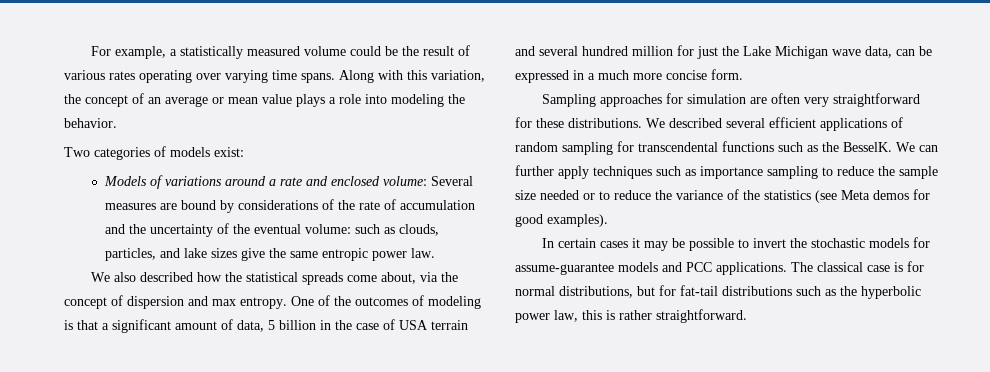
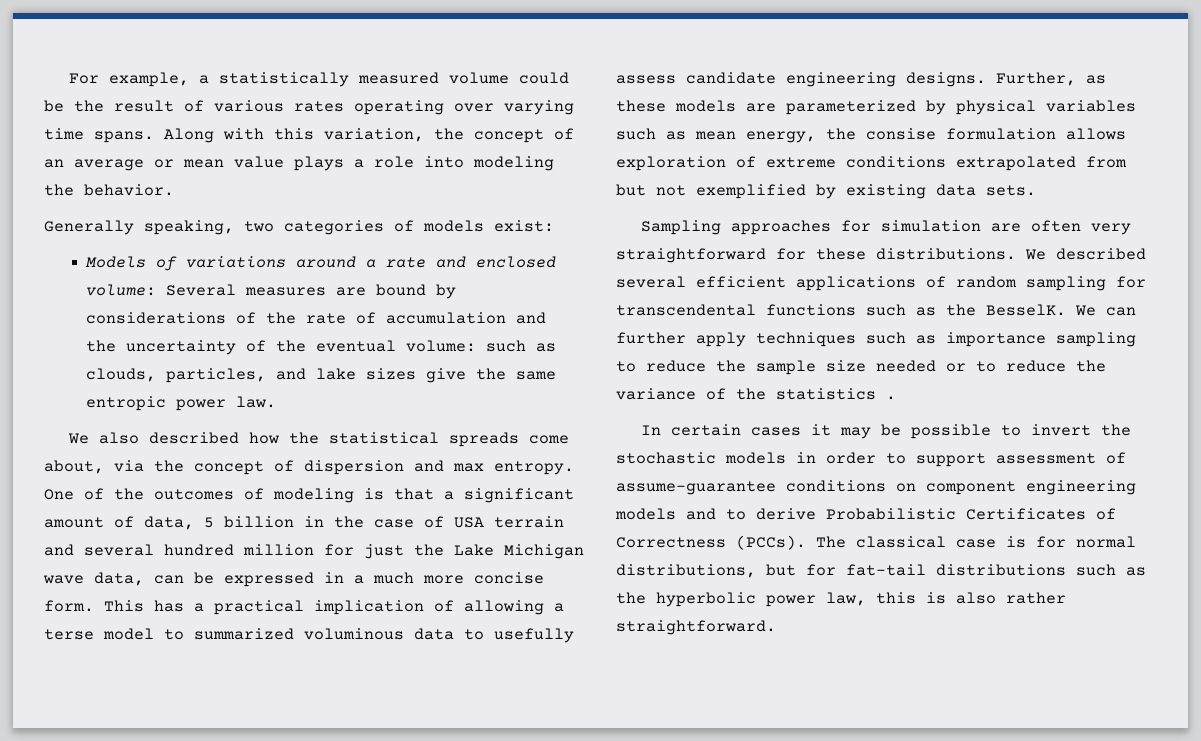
[64,147,90,157] Two -> [44,220,274,235] Generally speaking, two
(743, 74) none -> [104,600,564,615] [44,628,574,643] [616,72,1106,87] [616,100,1136,115] [616,128,1126,143] [616,156,1127,171] [616,184,1036,199] This has a practical implication of allowing a terse model to summarized voluminous data to usefully assess candidate engineering designs. Further, as these models are parameterized by physical variables such as mean energy, the consise formulation allows exploration of extreme conditions extrapolated from but not exemplified by existing data sets.
[815,189,930,203] [515,214,608,227] (see Meta demos for good examples). -> [886,396,896,400] .
[912,237,930,248] [515,262,787,275] for assume-guarantee models and PCC applications. -> [796,452,1126,467] [616,480,1136,495] [615,508,1116,520] [616,535,806,550] in order to support assessment of assume-guarantee conditions on component engineering models and to derive Probabilistic Certificates of Correctness (PCCs).
(615, 315) none -> [956,592,996,604] also

